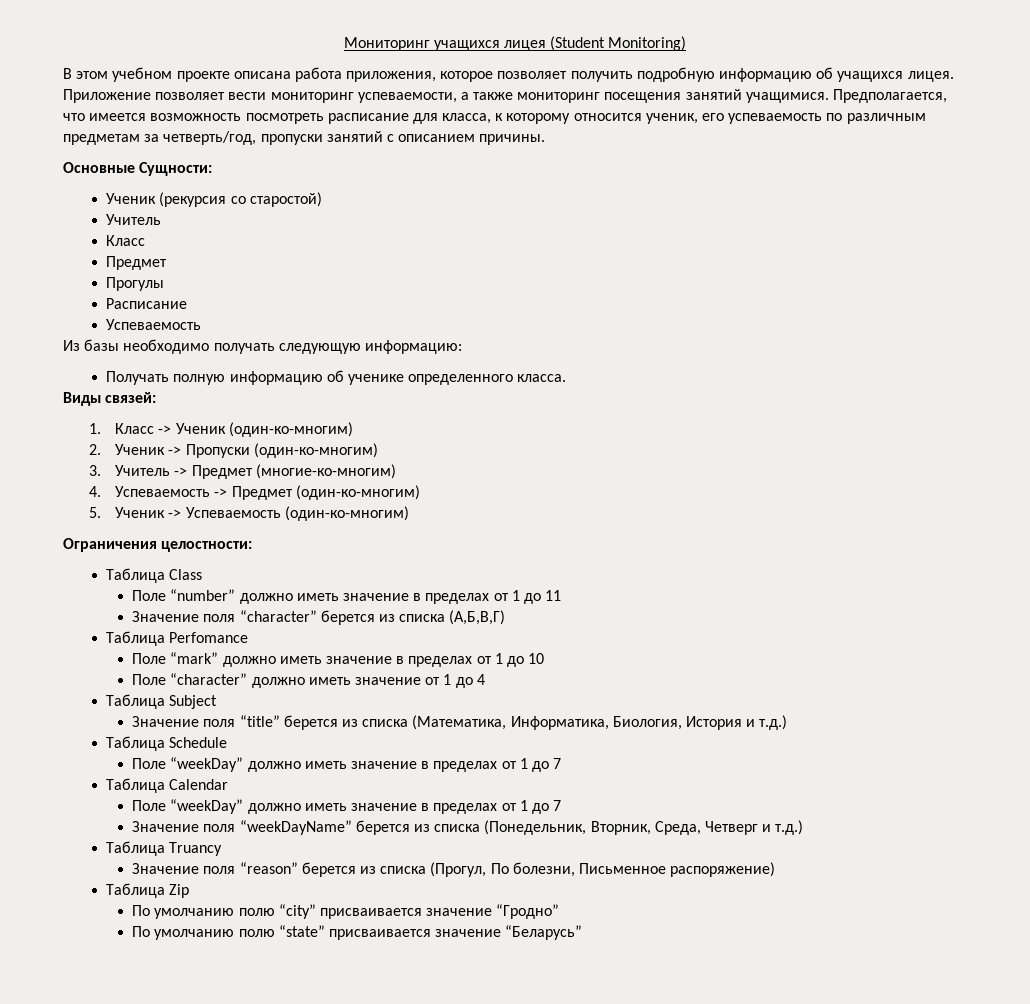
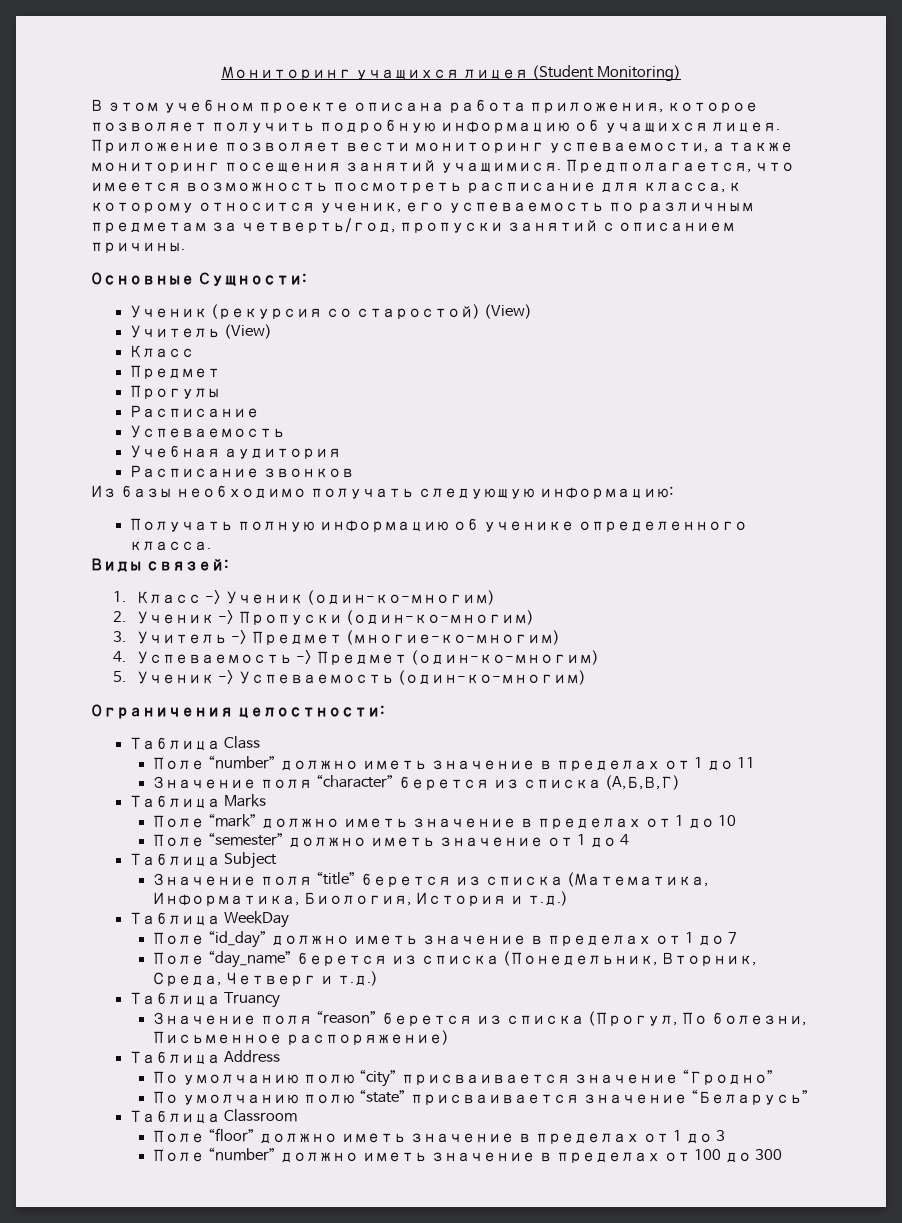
[106,214,162,225] // Учитель -> [483,304,532,319] [129,324,273,339] (View) // Учитель (View)
(202, 324) none -> [129,445,342,459] [129,465,355,478] // Учебная аудитория // Расписание звонков
[169,632,249,643] Perfomance -> [224,794,267,807] Marks
[170,673,248,685] “character” -> [208,832,285,846] “semester”
[169,737,228,748] [132,757,562,772] [106,778,229,793] [132,799,562,814] [132,820,352,835] Schedule // Поле “weekDay” должно иметь значение в пределах от 1 до 7 // Таблица Calendar // Поле “weekDay” должно иметь значение в пределах от 1 до 7 // Значение поля “weekDayName” -> [224,911,290,928] [152,930,737,948] [152,950,293,968] WeekDay // Поле “id_day” должно иметь значение в пределах от 1 до 7 // Поле “day_name”
[169,884,190,898] Zip -> [224,1050,281,1063] Address
(583, 932) none -> [129,1109,298,1124] [152,1128,725,1144] [152,1147,782,1163] // Таблица Classroom // Поле “floor” должно иметь значение в пределах от 1 до 3 // Поле “number” должно иметь значение в пределах от 100 до 300

